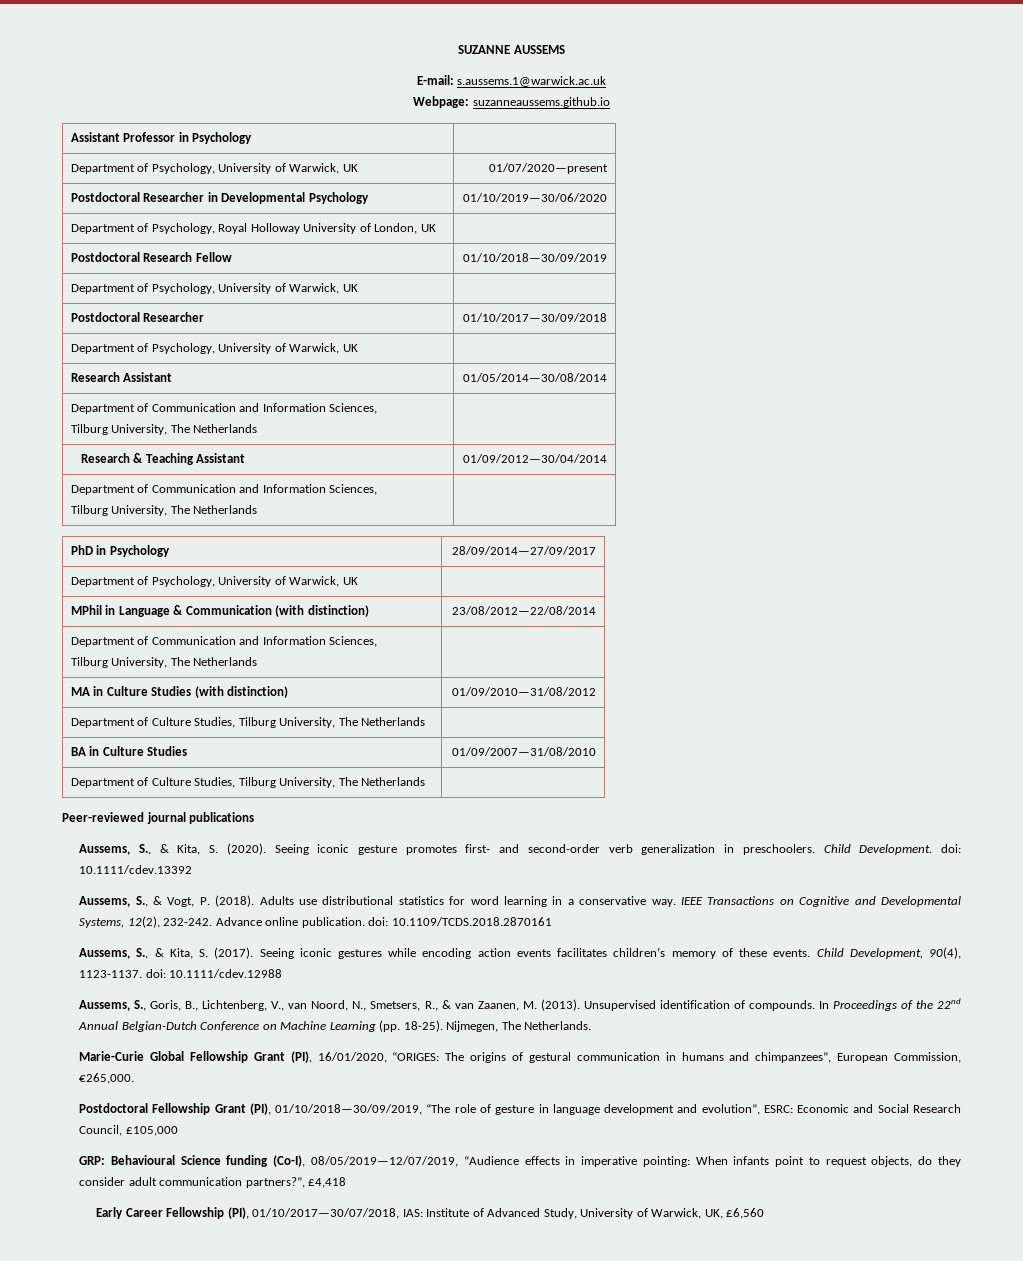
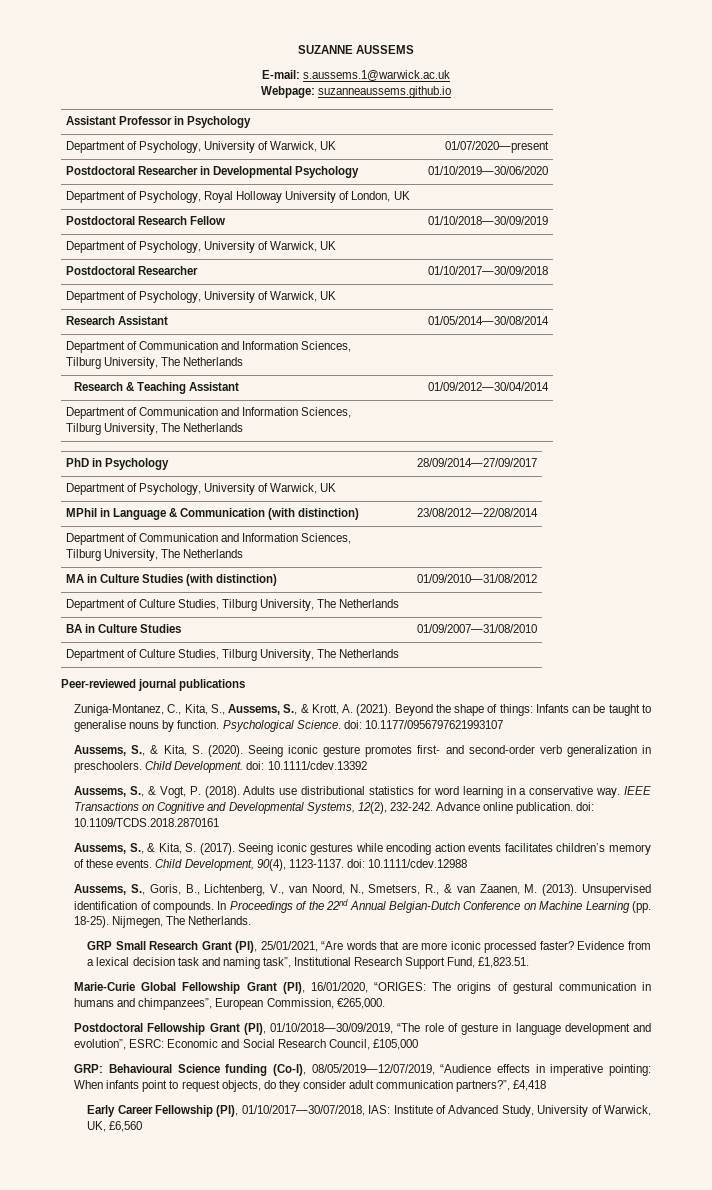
(255, 818) none -> [74,704,652,716] [74,720,503,732] // Zuniga-Montanez, C., Kita, S., Aussems, S., & Krott, A. (2021). Beyond the shape of things: Infants can be taught to generalise nouns by function. Psychological Science. doi: 10.1177/0956797621993107
(592, 1025) none -> [87,941,651,953] [87,957,530,969] // GRP Small Research Grant (PI), 25/01/2021, “Are words that are more iconic processed faster? Evidence from a lexical decision task and naming task”, Institutional Research Support Fund, £1,823.51.

